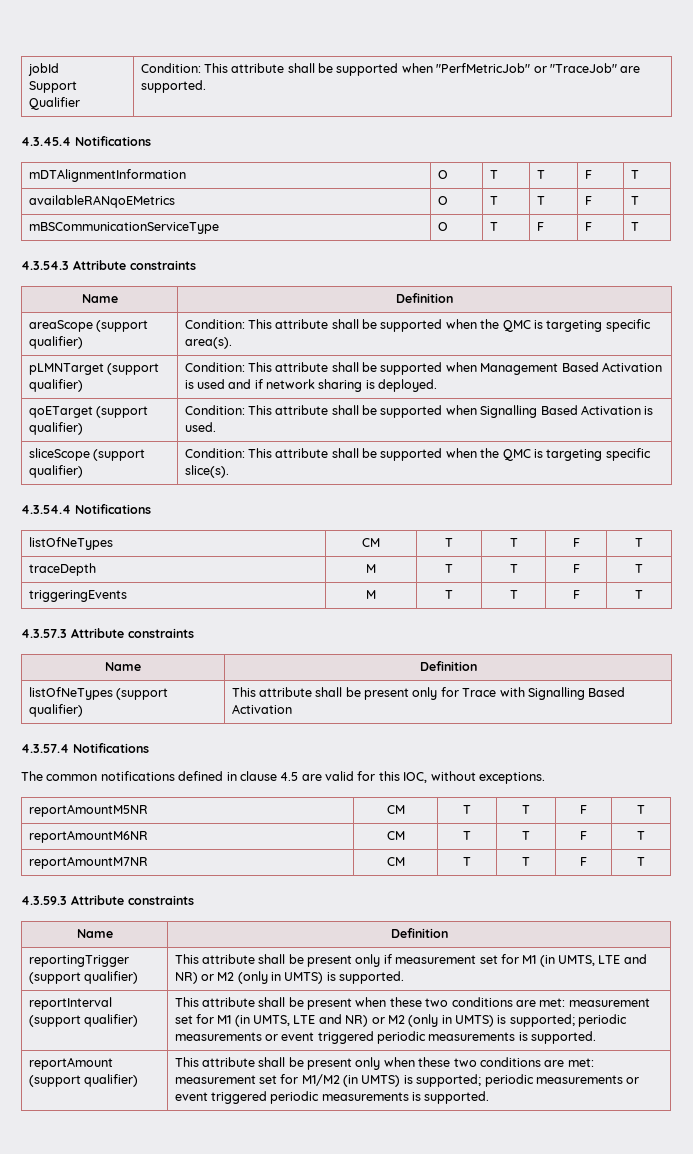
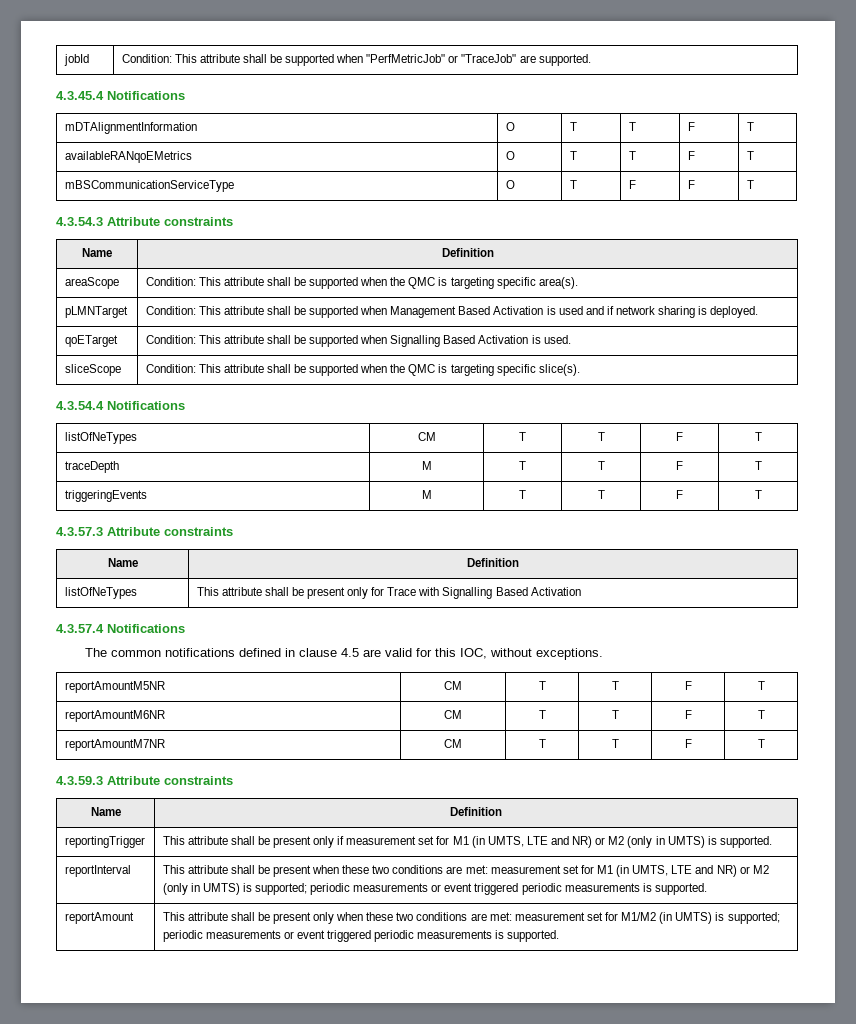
[28,81,77,93] [28,97,80,110] // Support Qualifier -> (89, 60) none
[95,320,148,332] [28,336,83,349] (support qualifier) -> (119, 283) none
[106,363,159,375] [28,379,83,392] (support qualifier) -> (128, 312) none
[95,406,148,418] [28,422,83,435] (support qualifier) -> (118, 341) none
[92,449,145,461] [28,465,83,478] (support qualifier) -> (121, 370) none
[115,688,168,700] [28,704,83,717] (support qualifier) -> (137, 593) none
[28,971,138,984] (support qualifier) -> (145, 842) none
[28,1014,138,1027] (support qualifier) -> (131, 871) none
[28,1074,138,1087] (support qualifier) -> (134, 918) none

